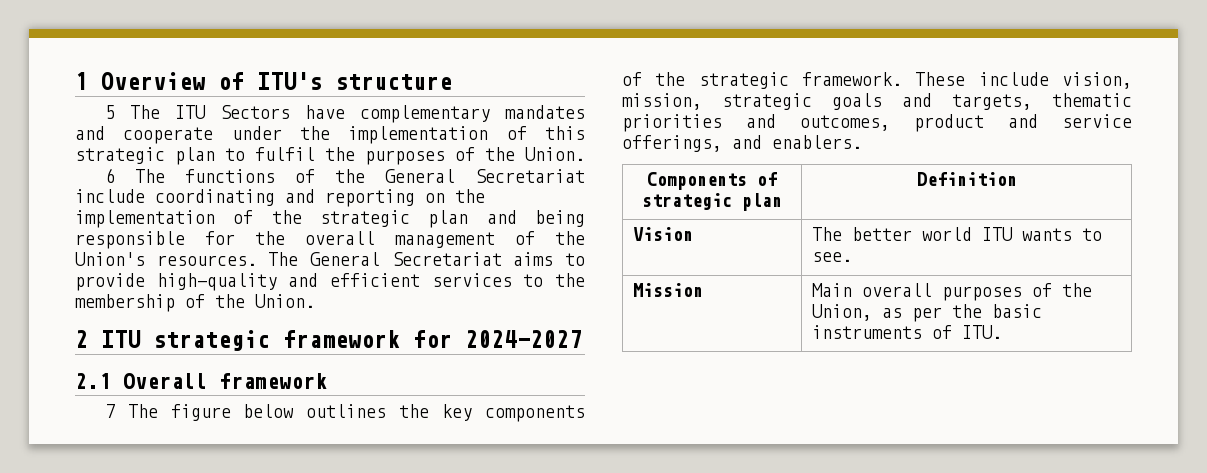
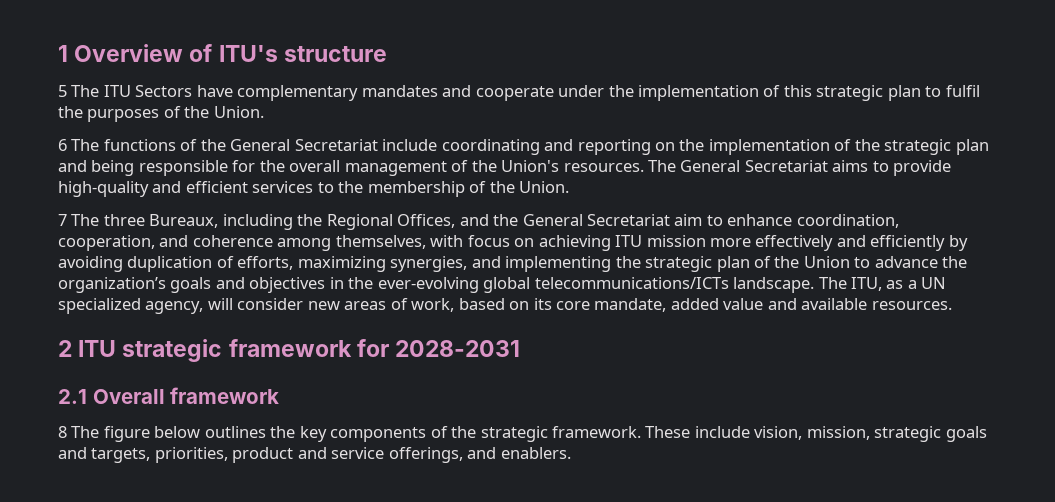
(315, 301) none -> [58,214,899,230] [58,235,968,251] [58,256,968,272] [58,277,947,293] [58,298,952,314] // 7 The three Bureaux, including the Regional Offices, and the General Secretariat aim to enhance coordination, cooperation, and coherence among themselves, with focus on achieving ITU mission more effectively and efficiently by avoiding duplication of efforts, maximizing synergies, and implementing the strategic plan of the Union to advance the organization’s goals and objectives in the ever-evolving global telecommunications/ICTs landscape. The ITU, as a UN specialized agency, will consider new areas of work, based on its core mandate, added value and available resources.
[465,330,582,348] 2024-2027 -> [395,340,521,357] 2028-2031
[104,404,115,418] 7 -> [58,426,67,438] 8
[1052,93,1132,107] [622,114,890,132] thematic priorities and outcomes, -> [154,447,228,463] priorities,
[647,172,777,190] [642,193,782,211] [916,172,1017,186] [632,227,693,241] [811,227,1102,241] [811,252,852,262] [632,283,703,297] [811,283,1092,301] [811,304,1042,322] [811,325,1002,339] // Components of strategic plan | Definition // Vision | The better world ITU wants to see. // Mission | Main overall purposes of the Union, as per the basic instruments of ITU. -> (571, 453) none

